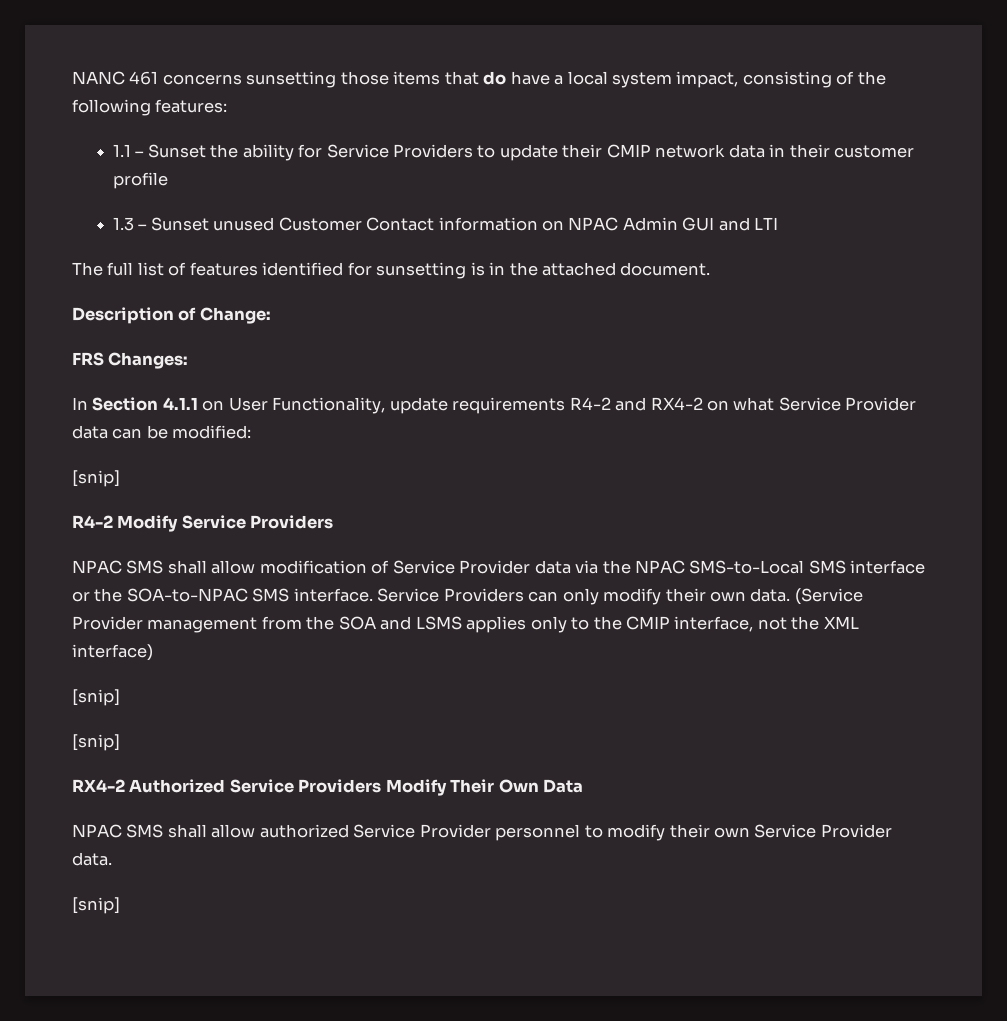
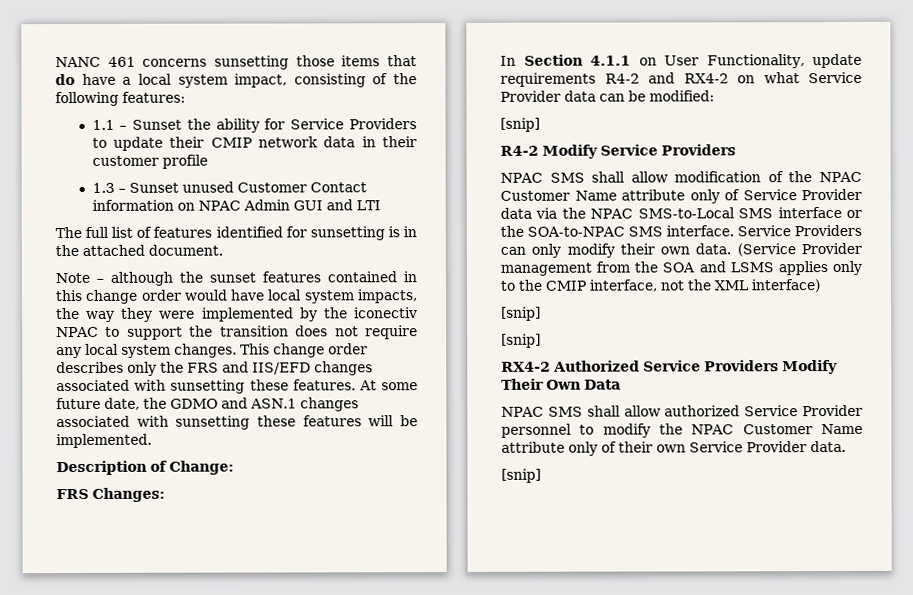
(711, 269) none -> [55,271,417,286] [55,289,418,304] [56,307,418,322] [56,325,418,340] [56,343,368,359] [56,361,373,376] [56,379,418,394] [56,397,359,412] [56,415,418,430] [56,433,152,449] // Note – although the sunset features contained in this change order would have local system impacts, the way they were implemented by the iconectiv NPAC to support the transition does not require any local system changes. This change order describes only the FRS and IIS/EFD changes associated with sunsetting these features. At some future date, the GDMO and ASN.1 changes associated with sunsetting these features will be implemented.
(390, 567) none -> [788,171,863,183] [500,189,740,204] the NPAC Customer Name attribute only of
(666, 832) none -> [659,423,863,435] [501,441,617,456] the NPAC Customer Name attribute only of

